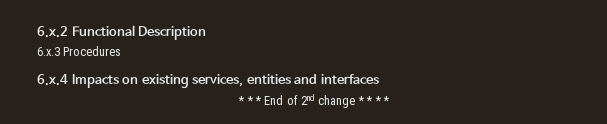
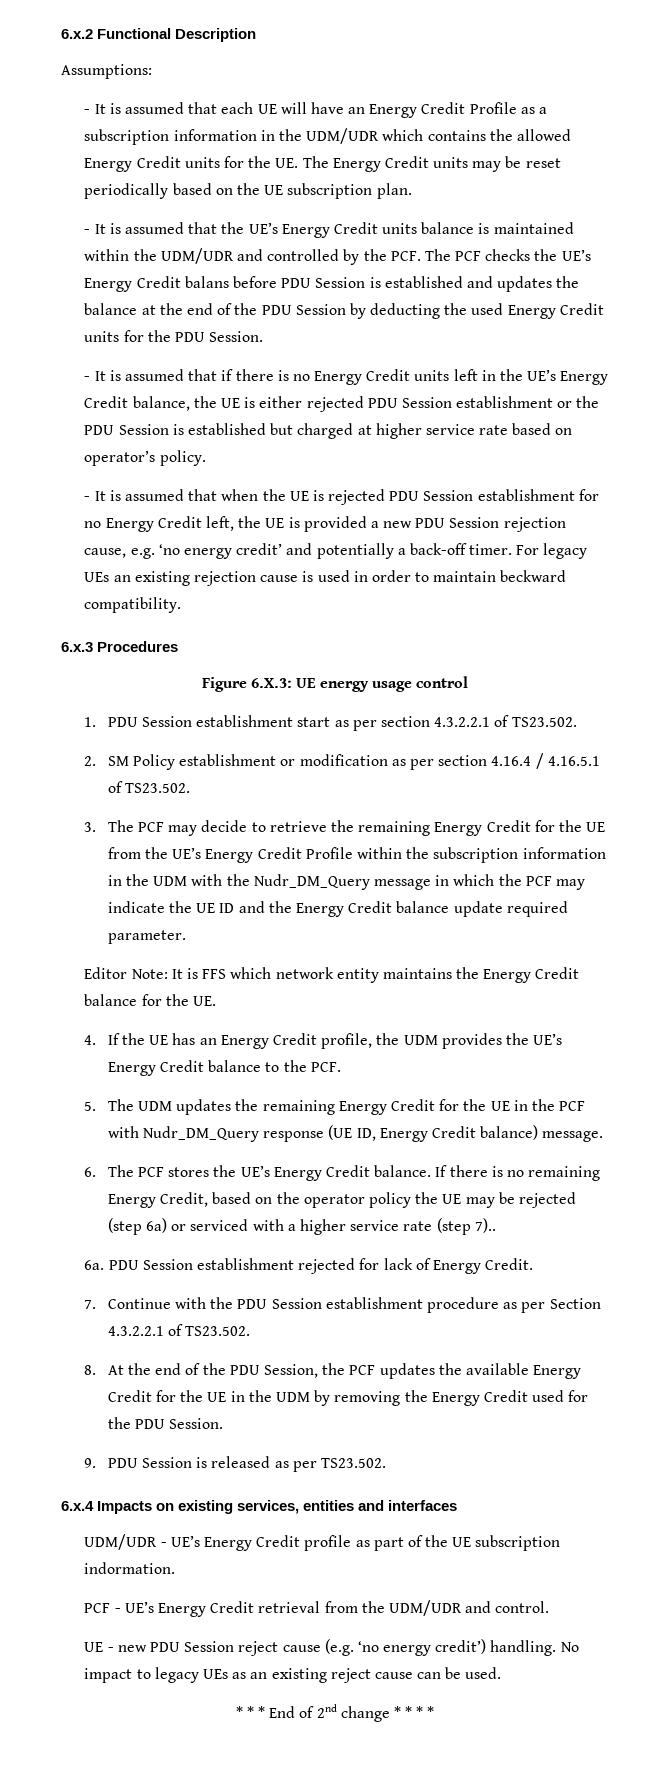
[37,46,122,56] 6.x.3 Procedures -> [61,64,152,79] [84,102,548,118] [84,128,571,145] [84,156,561,172] [84,183,412,199] [84,222,574,238] [84,248,591,265] [84,276,580,292] [84,303,604,319] [84,330,264,342] [84,369,609,385] [84,396,600,412] [84,423,573,439] [84,450,206,466] [84,489,599,505] [84,516,566,532] [84,543,588,559] [84,570,567,586] [84,597,182,613] [61,641,179,652] [201,676,469,692] [84,715,577,731] [84,753,600,770] [107,781,191,793] [84,820,606,836] [107,847,606,863] [107,874,585,890] [107,901,568,917] [107,930,186,944] [84,967,580,983] [84,994,217,1006] [84,1033,563,1049] [107,1060,341,1076] [84,1099,586,1115] [107,1125,604,1142] [84,1165,601,1181] [107,1192,576,1208] [107,1218,496,1235] [84,1258,534,1274] [84,1297,601,1313] [107,1324,251,1336] [84,1363,582,1379] [107,1390,589,1406] [107,1417,224,1429] [84,1456,387,1472] Assumptions: // - It is assumed that each UE will have an Energy Credit Profile as a subscription information in the UDM/UDR which contains the allowed Energy Credit units for the UE. The Energy Credit units may be reset periodically based on the UE subscription plan. // - It is assumed that the UE’s Energy Credit units balance is maintained within the UDM/UDR and controlled by the PCF. The PCF checks the UE’s Energy Credit balans before PDU Session is established and updates the balance at the end of the PDU Session by deducting the used Energy Credit units for the PDU Session. // - It is assumed that if there is no Energy Credit units left in the UE’s Energy Credit balance, the UE is either rejected PDU Session establishment or the PDU Session is established but charged at higher service rate based on operator’s policy. // - It is assumed that when the UE is rejected PDU Session establishment for no Energy Credit left, the UE is provided a new PDU Session rejection cause, e.g. ‘no energy credit’ and potentially a back-off timer. For legacy UEs an existing rejection cause is used in order to maintain beckward compatibility. // 6.x.3 Procedures // Figure 6.X.3: UE energy usage control // 1. PDU Session establishment start as per section 4.3.2.2.1 of TS23.502. // 2. SM Policy establishment or modification as per section 4.16.4 / 4.16.5.1 of TS23.502. // 3. The PCF may decide to retrieve the remaining Energy Credit for the UE from the UE’s Energy Credit Profile within the subscription information in the UDM with the Nudr_DM_Query message in which the PCF may indicate the UE ID and the Energy Credit balance update required parameter. // Editor Note: It is FFS which network entity maintains the Energy Credit balance for the UE. // 4. If the UE has an Energy Credit profile, the UDM provides the UE’s Energy Credit balance to the PCF. // 5. The UDM updates the remaining Energy Credit for the UE in the PCF with Nudr_DM_Query response (UE ID, Energy Credit balance) message. // 6. The PCF stores the UE’s Energy Credit balance. If there is no remaining Energy Credit, based on the operator policy the UE may be rejected (step 6a) or serviced with a higher service rate (step 7).. // 6a. PDU Session establishment rejected for lack of Energy Credit. // 7. Continue with the PDU Session establishment procedure as per Section 4.3.2.2.1 of TS23.502. // 8. At the end of the PDU Session, the PCF updates the available Energy Credit for the UE in the UDM by removing the Energy Credit used for the PDU Session. // 9. PDU Session is released as per TS23.502.
(379, 79) none -> [84,1534,561,1551] [84,1562,176,1574] [84,1600,550,1617] [84,1639,579,1656] [84,1667,502,1683] // UDM/UDR - UE’s Energy Credit profile as part of the UE subscription indormation. // PCF - UE’s Energy Credit retrieval from the UDM/UDR and control. // UE - new PDU Session reject cause (e.g. ‘no energy credit’) handling. No impact to legacy UEs as an existing reject cause can be used.

